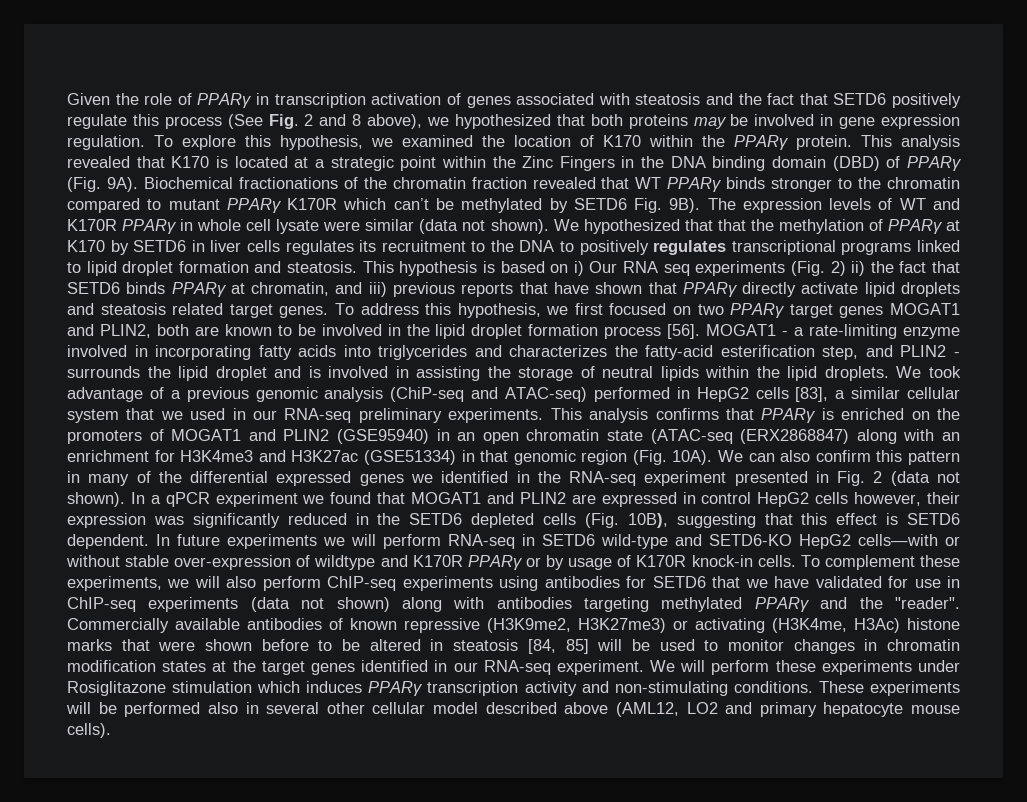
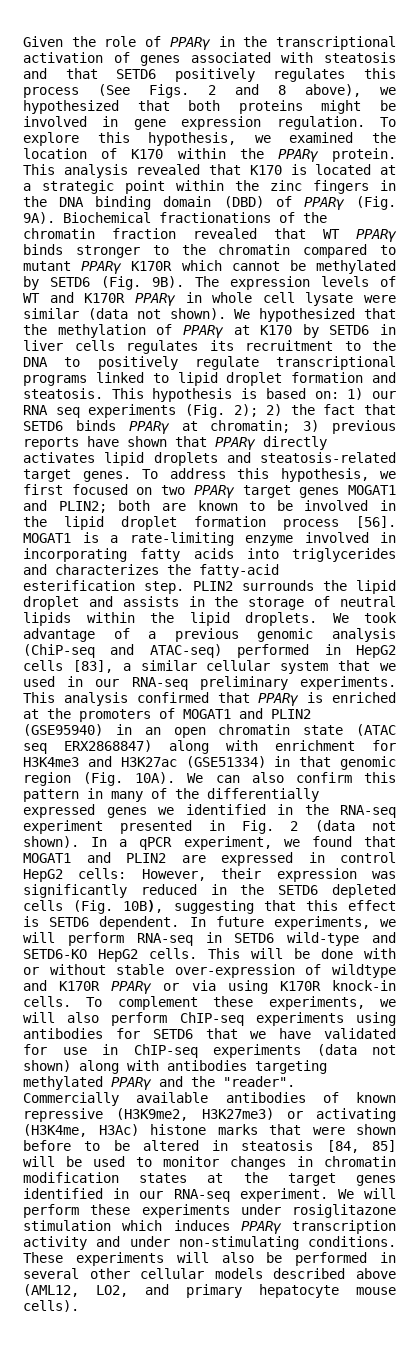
[274,93,366,108] transcription -> [243,36,396,50] the transcriptional
[738,93,795,105] the fact -> (47, 73) none
[67,114,127,129] regulate -> [273,68,346,82] regulates
[268,114,299,129] Fig. -> [149,84,189,98] Figs.
[693,117,727,129] may -> [321,100,362,114] might
[522,156,615,171] Zinc Fingers -> [270,180,369,194] zinc fingers
[393,198,429,210] can’t -> [231,261,280,271] cannot
[634,198,663,213] Fig. -> [101,276,141,290] (Fig.
[717,219,746,231] that -> (396, 313) none
[653,240,727,255] regulates -> [194,356,259,370] regulate
[550,261,618,276] on i) Our -> [314,388,397,400] on: 1) our
[830,261,866,276] 2) ii) -> [233,404,283,417] 2); 2)
[251,282,387,297] chromatin, and iii) -> [210,420,320,433] chromatin; 3)
[519,282,548,294] that -> (79, 443) none
[801,282,859,294] activate -> [23,452,95,463] activates
[100,303,224,315] steatosis related -> [260,452,396,463] steatosis-related
[99,324,151,338] PLIN2, -> [58,501,107,513] PLIN2;
[782,331,789,336] - -> [82,532,99,543] is
[822,345,960,360] step, and PLIN2 - -> [144,581,233,594] step. PLIN2
[308,366,481,381] is involved in assisting -> [122,596,205,607] assists in
[655,408,719,420] confirms -> [136,692,209,703] confirmed
[911,411,930,420] on -> [23,709,39,719] at
[650,429,961,444] (ATAC-seq (ERX2868847) along with an -> [356,724,396,736] [23,740,258,754] (ATAC seq ERX2868847) along with
[190,471,269,483] differential -> [207,788,319,802] differentially
[215,492,298,507] experiment -> [183,836,272,850] experiment,
[815,492,922,506] cells however, -> [78,868,206,881] cells: However,
[227,534,317,549] experiments -> [273,916,370,930] experiments,
[858,534,938,546] cells—with -> [149,948,396,959] cells. This will be done with
[546,555,632,570] by usage of -> [191,980,268,994] via using
[67,681,166,696] Rosiglitazone -> [292,1204,396,1218] rosiglitazone
(609, 687) none -> [129,1236,170,1247] under
(91, 708) none -> [221,1252,254,1263] also
[207,702,238,714] also -> (368, 1259) none
[433,702,478,714] model -> [214,1268,263,1279] models
[686,702,718,714] LO2 -> [96,1285,128,1297] LO2,

